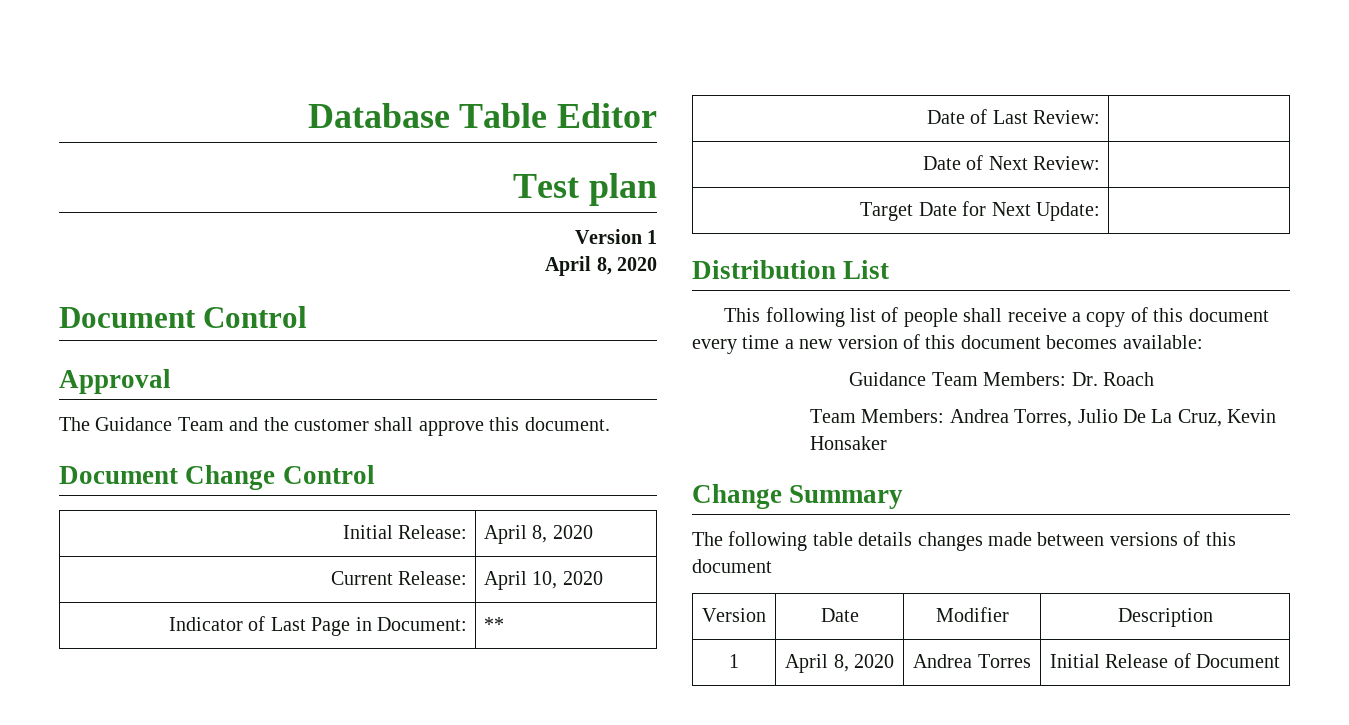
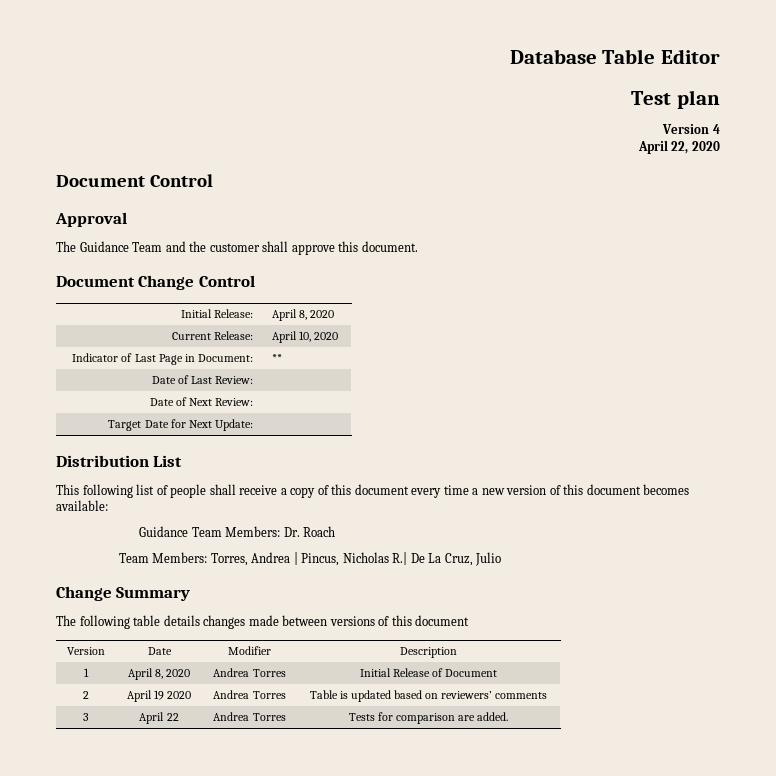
[647,230,657,244] [545,256,612,276] 1 // April 8, -> [713,124,720,134] [637,140,689,154] 4 // April 22,
[949,409,1118,427] Andrea Torres, Julio -> [210,552,408,566] Torres, Andrea | Pincus, Nicholas R.|
[1227,409,1277,423] [810,436,888,450] Kevin Honsaker -> [475,552,502,566] Julio
(1281, 661) none -> [83,691,89,699] [126,690,192,702] [213,690,286,699] [309,690,548,702] [83,713,89,721] [139,712,179,724] [213,712,286,721] [348,712,509,724] // 2 | April 19 2020 | Andrea Torres | Table is updated based on reviewers’ comments // 3 | April 22 | Andrea Torres | Tests for comparison are added.

